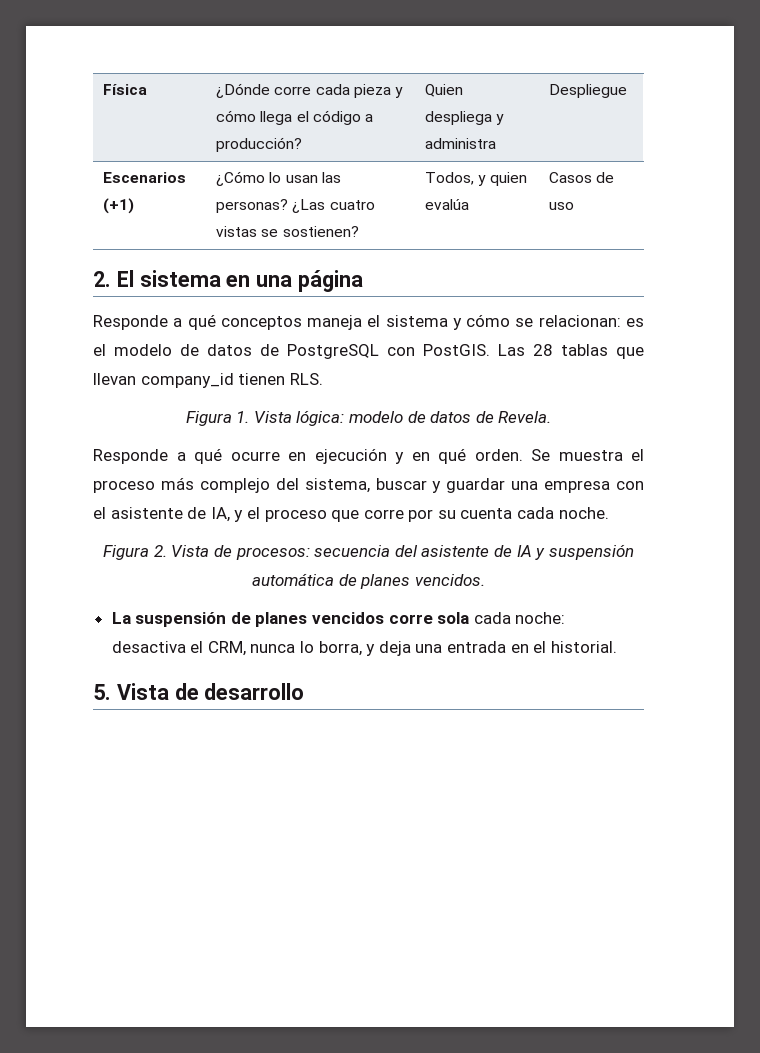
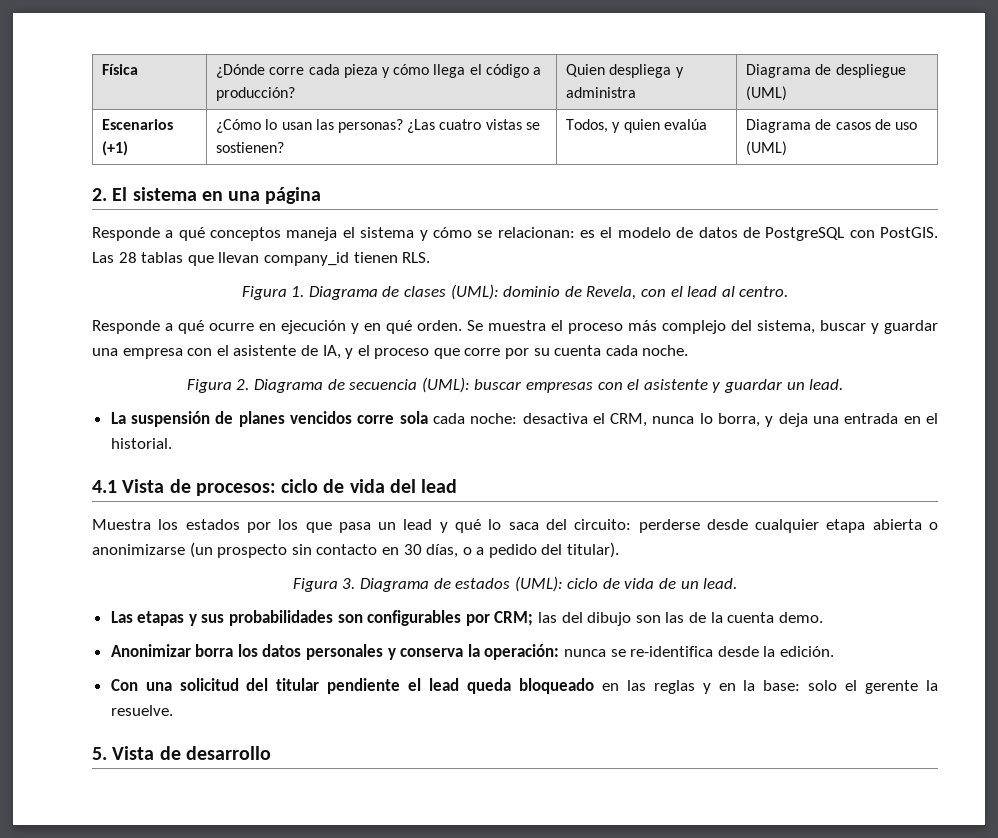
[549,84,628,98] Despliegue -> [746,64,906,78] [746,86,788,101] Diagrama de despliegue (UML)
[549,172,593,183] Casos -> [746,119,871,133] Diagrama de casos
(575, 206) none -> [746,141,788,156] (UML)
[253,410,552,426] Vista lógica: modelo de datos de Revela. -> [308,284,789,300] Diagrama de clases (UML): dominio de Revela, con el lead al centro.
[171,544,634,560] [252,573,485,589] Vista de procesos: secuencia del asistente de IA y suspensión automática de planes vencidos. -> [254,377,844,393] Diagrama de secuencia (UML): buscar empresas con el asistente y guardar un lead.
(617, 647) none -> [92,479,458,496] [92,519,938,533] [92,542,620,558] [292,576,738,592] [110,610,823,626] [110,644,834,660] [110,678,938,694] [110,705,173,716] // 4.1 Vista de procesos: ciclo de vida del lead // Muestra los estados por los que pasa un lead y qué lo saca del circuito: perderse desde cualquier etapa abierta o anonimizarse (un prospecto sin contacto en 30 días, o a pedido del titular). // Figura 3. Diagrama de estados (UML): ciclo de vida de un lead. // Las etapas y sus probabilidades son configurables por CRM; las del dibujo son las de la cuenta demo. // Anonimizar borra los datos personales y conserva la operación: nunca se re-identifica desde la edición. // Con una solicitud del titular pendiente el lead queda bloqueado en las reglas y en la base: solo el gerente la resuelve.

